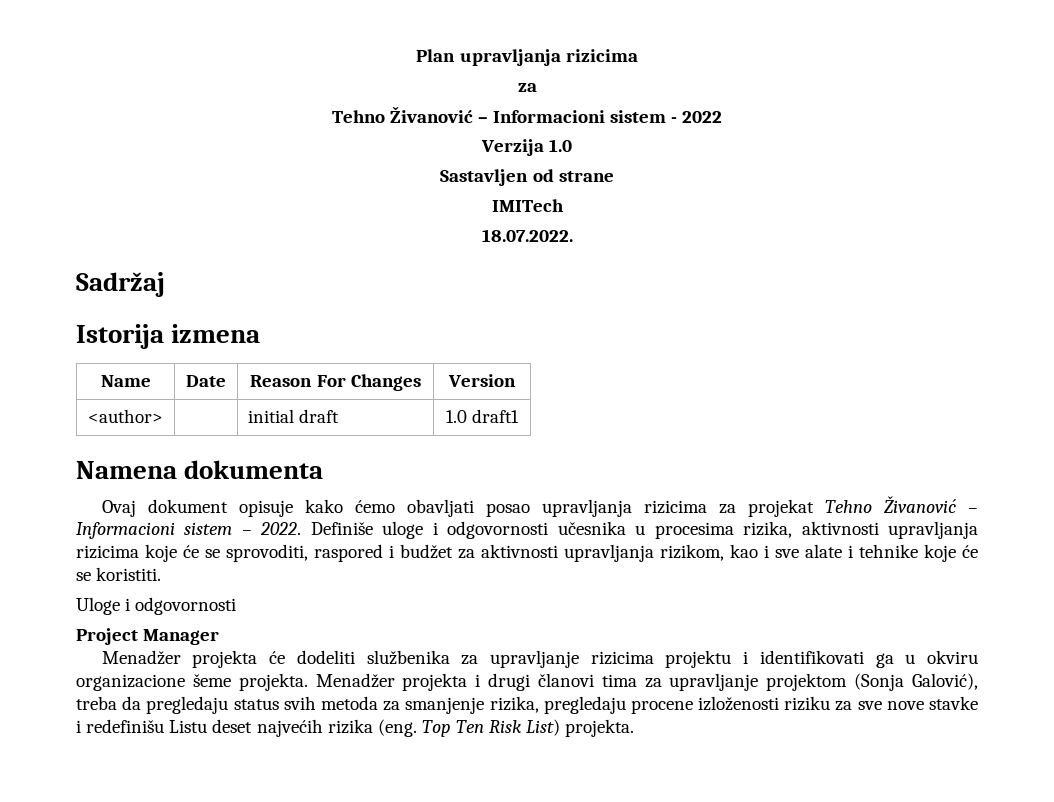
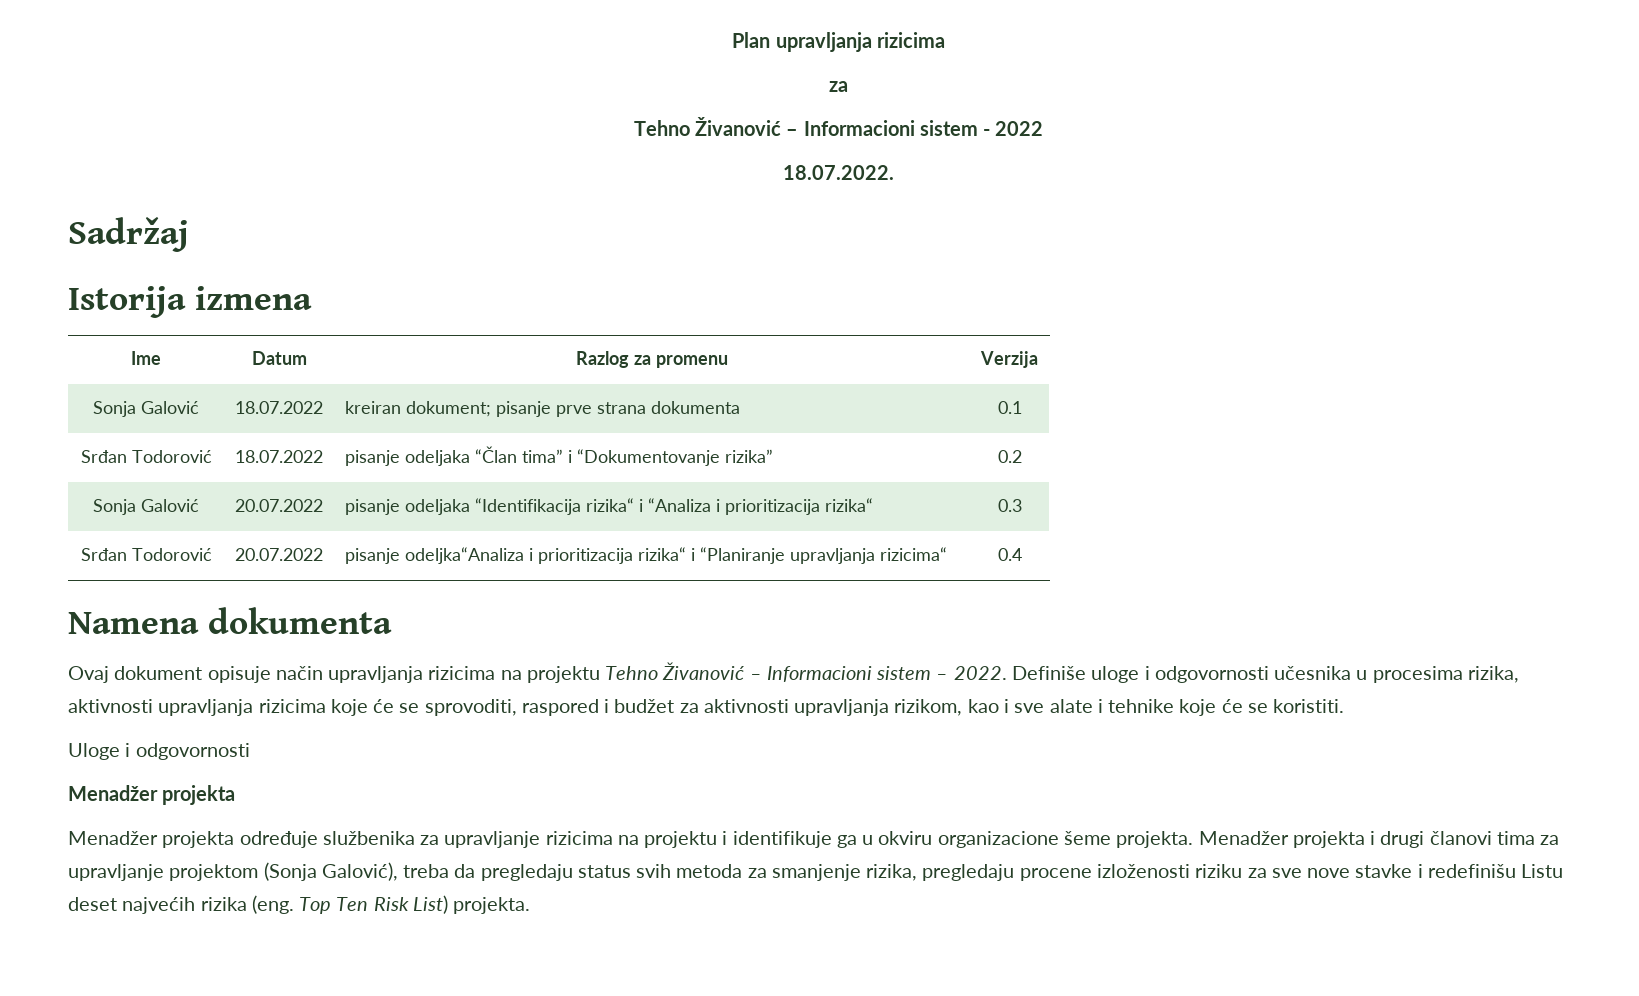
[480,139,573,156] [440,169,614,186] [491,199,564,212] [481,229,573,242] [76,272,165,297] [76,324,261,349] [100,375,151,387] [186,375,226,387] [250,374,421,391] [448,374,516,387] [88,409,163,423] [248,409,340,423] [445,409,520,423] Verzija 1.0 // Sastavljen od strane // IMITech // 18.07.2022. // Sadržaj // Istorija izmena // Name | Date | Reason For Changes | Version // <author> | | initial draft | 1.0 draft1 -> [783,165,894,180] [68,217,189,252] [68,286,312,318] [131,351,161,365] [251,351,307,365] [576,351,728,368] [980,351,1038,368] [93,401,199,417] [235,401,323,414] [345,401,741,417] [997,401,1022,414] [80,450,212,463] [235,450,323,463] [345,446,774,466] [997,450,1022,463] [93,499,199,515] [235,499,323,512] [345,498,874,515] [997,499,1022,512] [80,548,212,561] [235,548,323,561] [345,547,948,564] [997,548,1022,561] 18.07.2022. // Sadržaj // Istorija izmena // Ime | Datum | Razlog za promenu | Verzija // Sonja Galović | 18.07.2022 | kreiran dokument; pisanje prve strana dokumenta | 0.1 // Srđan Todorović | 18.07.2022 | pisanje odeljaka “Član tima” i “Dokumentovanje rizika” | 0.2 // Sonja Galović | 20.07.2022 | pisanje odeljaka “Identifikacija rizika“ i “Analiza i prioritizacija rizika“ | 0.3 // Srđan Todorović | 20.07.2022 | pisanje odeljka“Analiza i prioritizacija rizika“ i “Planiranje upravljanja rizicima“ | 0.4
[304,499,814,517] kako ćemo obavljati posao upravljanja rizicima za projekat -> [275,666,600,683] način upravljanja rizicima na projektu
[76,628,220,645] [101,650,355,668] Project Manager // Menadžer projekta će dodeliti -> [68,785,236,805] [68,831,318,848] Menadžer projekta // Menadžer projekta određuje
(654, 658) none -> [617,835,639,845] na
[759,650,864,664] identifikovati -> [732,831,832,848] identifikuje

